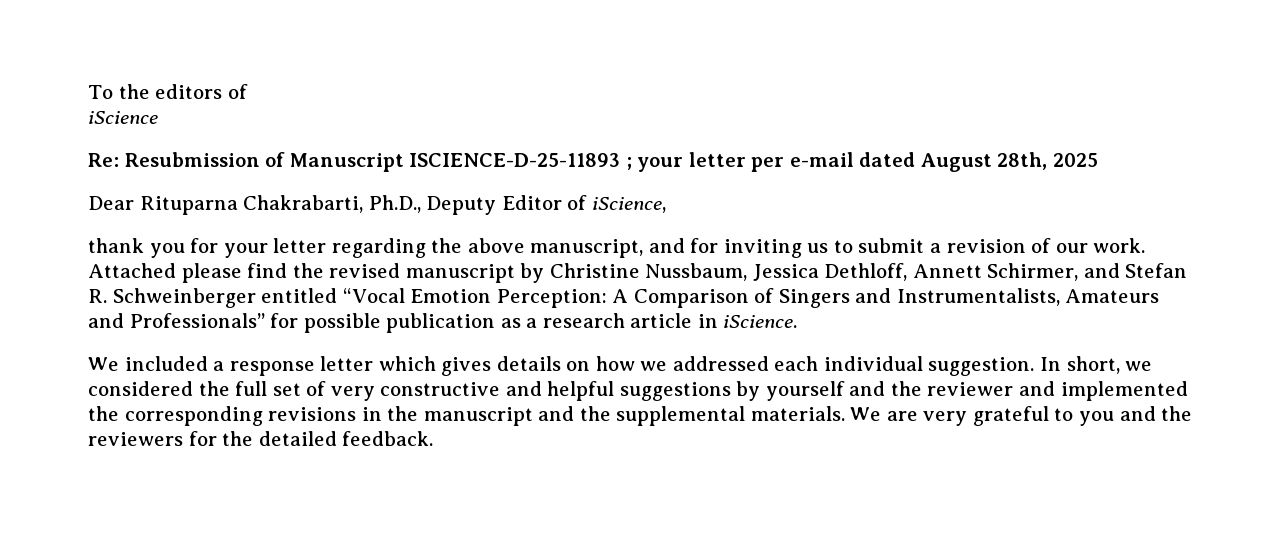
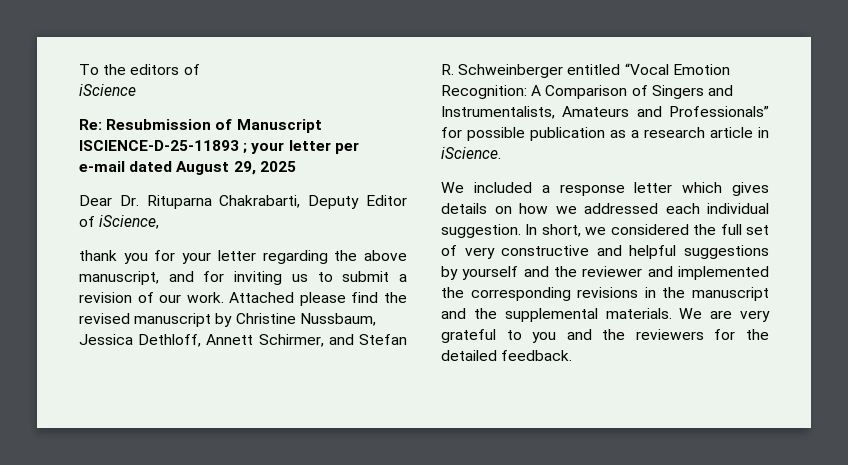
[997,152,1048,170] 28th, -> [233,161,256,175] 29,
(134, 203) none -> [119,195,139,206] Dr.
[368,195,421,213] Ph.D., -> (301, 201) none
[496,289,607,308] Perception: -> [441,85,527,99] Recognition:

